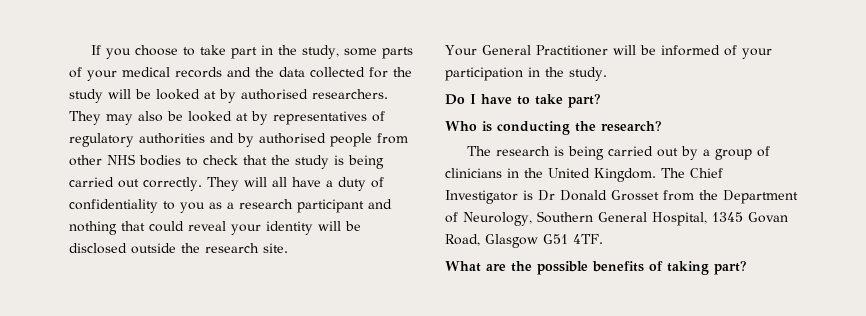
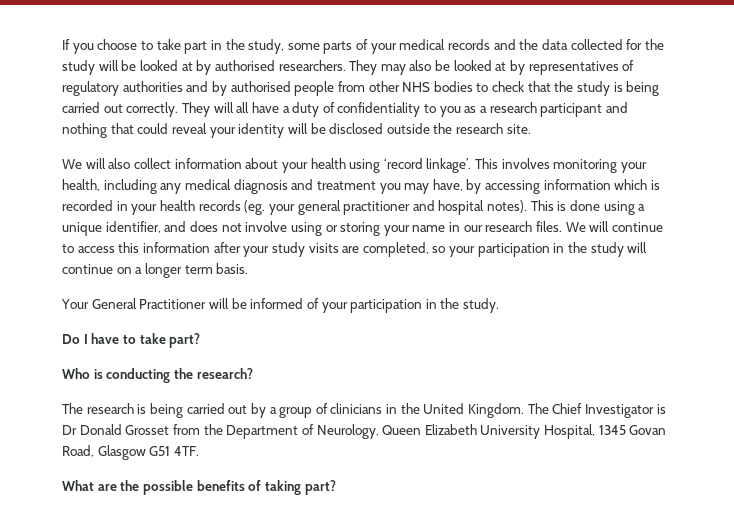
(288, 248) none -> [62,158,647,173] [62,179,661,194] [62,200,646,215] [62,221,663,236] [62,242,648,257] [62,263,249,278] // We will also collect information about your health using ‘record linkage’. This involves monitoring your health, including any medical diagnosis and treatment you may have, by accessing information which is recorded in your health records (eg. your general practitioner and hospital notes). This is done using a unique identifier, and does not involve using or storing your name in our research files. We will continue to access this information after your study visits are completed, so your participation in the study will continue on a longer term basis.
[536,211,647,223] Southern General -> [382,424,541,439] Queen Elizabeth University

